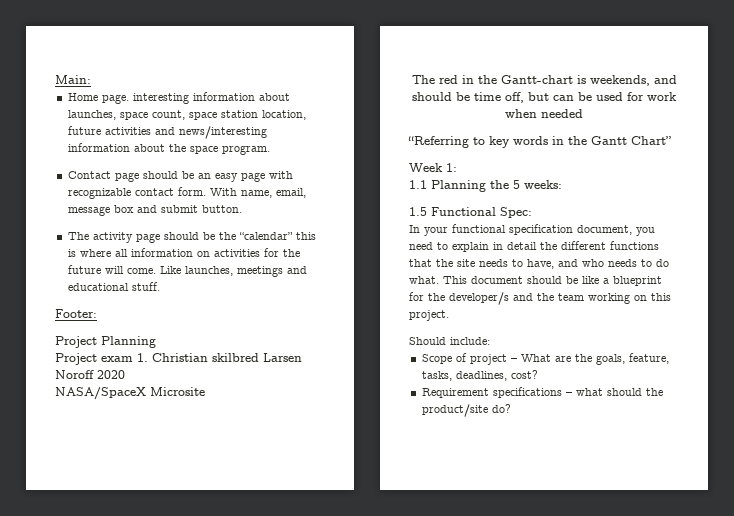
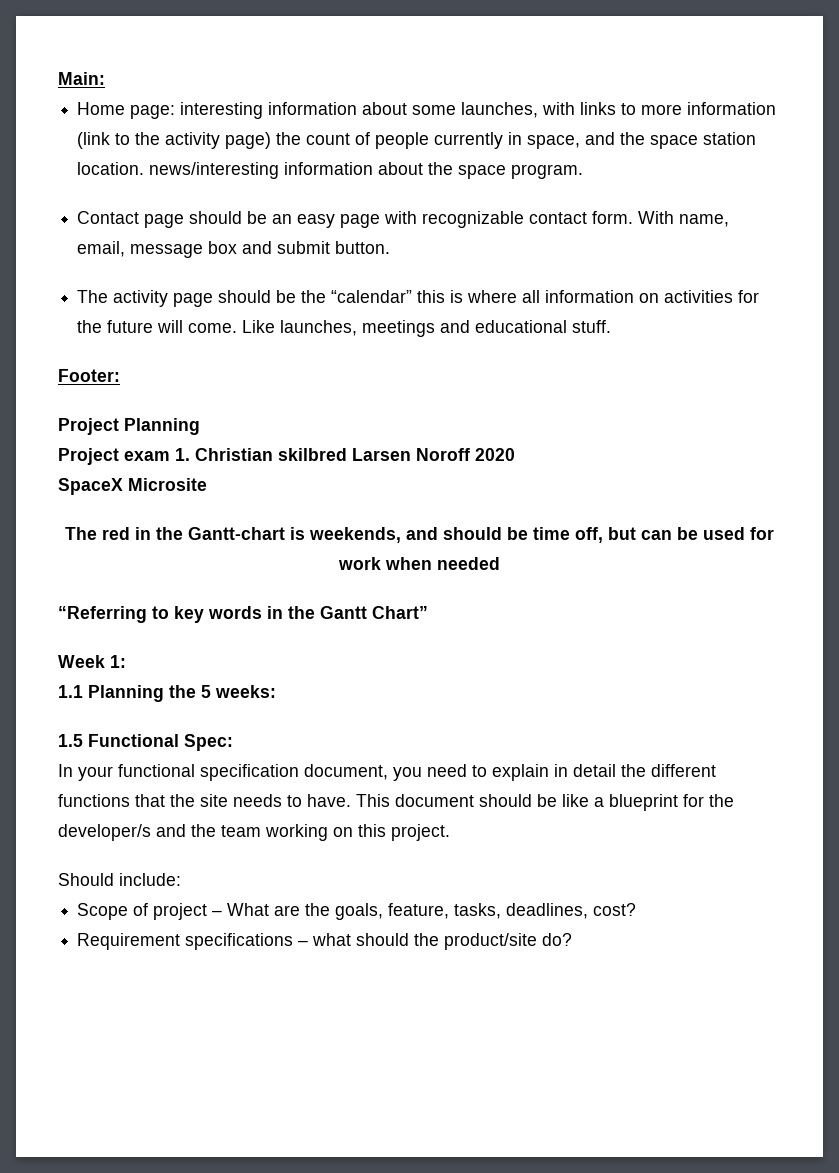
[101,94,129,104] page. -> [130,105,176,119] page:
[67,110,306,120] [67,126,175,135] launches, space count, space station location, future activities and -> [412,102,777,118] [77,132,757,149] [77,162,145,175] some launches, with links to more information (link to the activity page) the count of people currently in space, and the space station location.
[55,387,146,400] NASA/SpaceX -> [58,478,123,495] SpaceX
[527,259,669,269] [409,276,439,284] have, and who needs to do what. -> [307,794,351,807] have.

